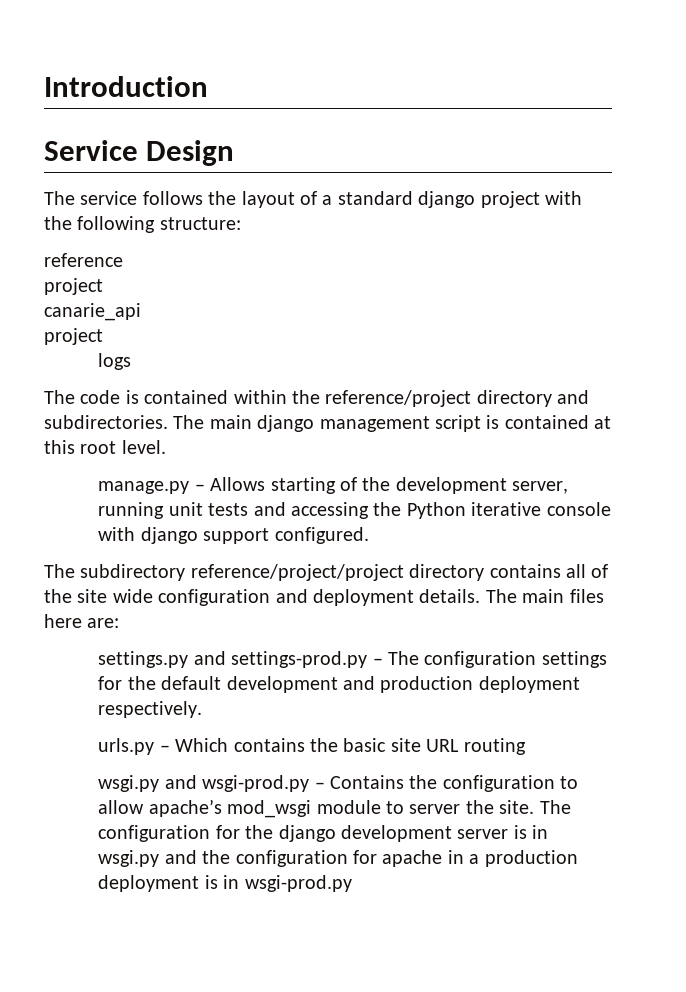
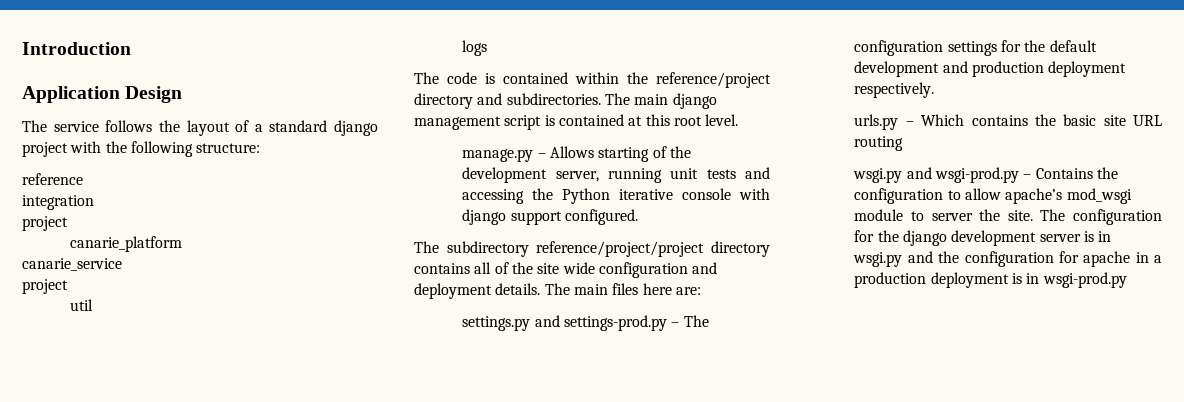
[44,140,138,161] Service -> [22,86,120,103] Application
[44,278,103,295] [44,303,141,321] [44,328,103,345] // project // canarie_api // project -> [22,195,94,210] [22,216,68,231] [70,236,183,252] [22,258,122,271] [22,279,68,294] [70,299,94,311] // integration // project // canarie_platform // canarie_service // project // util

